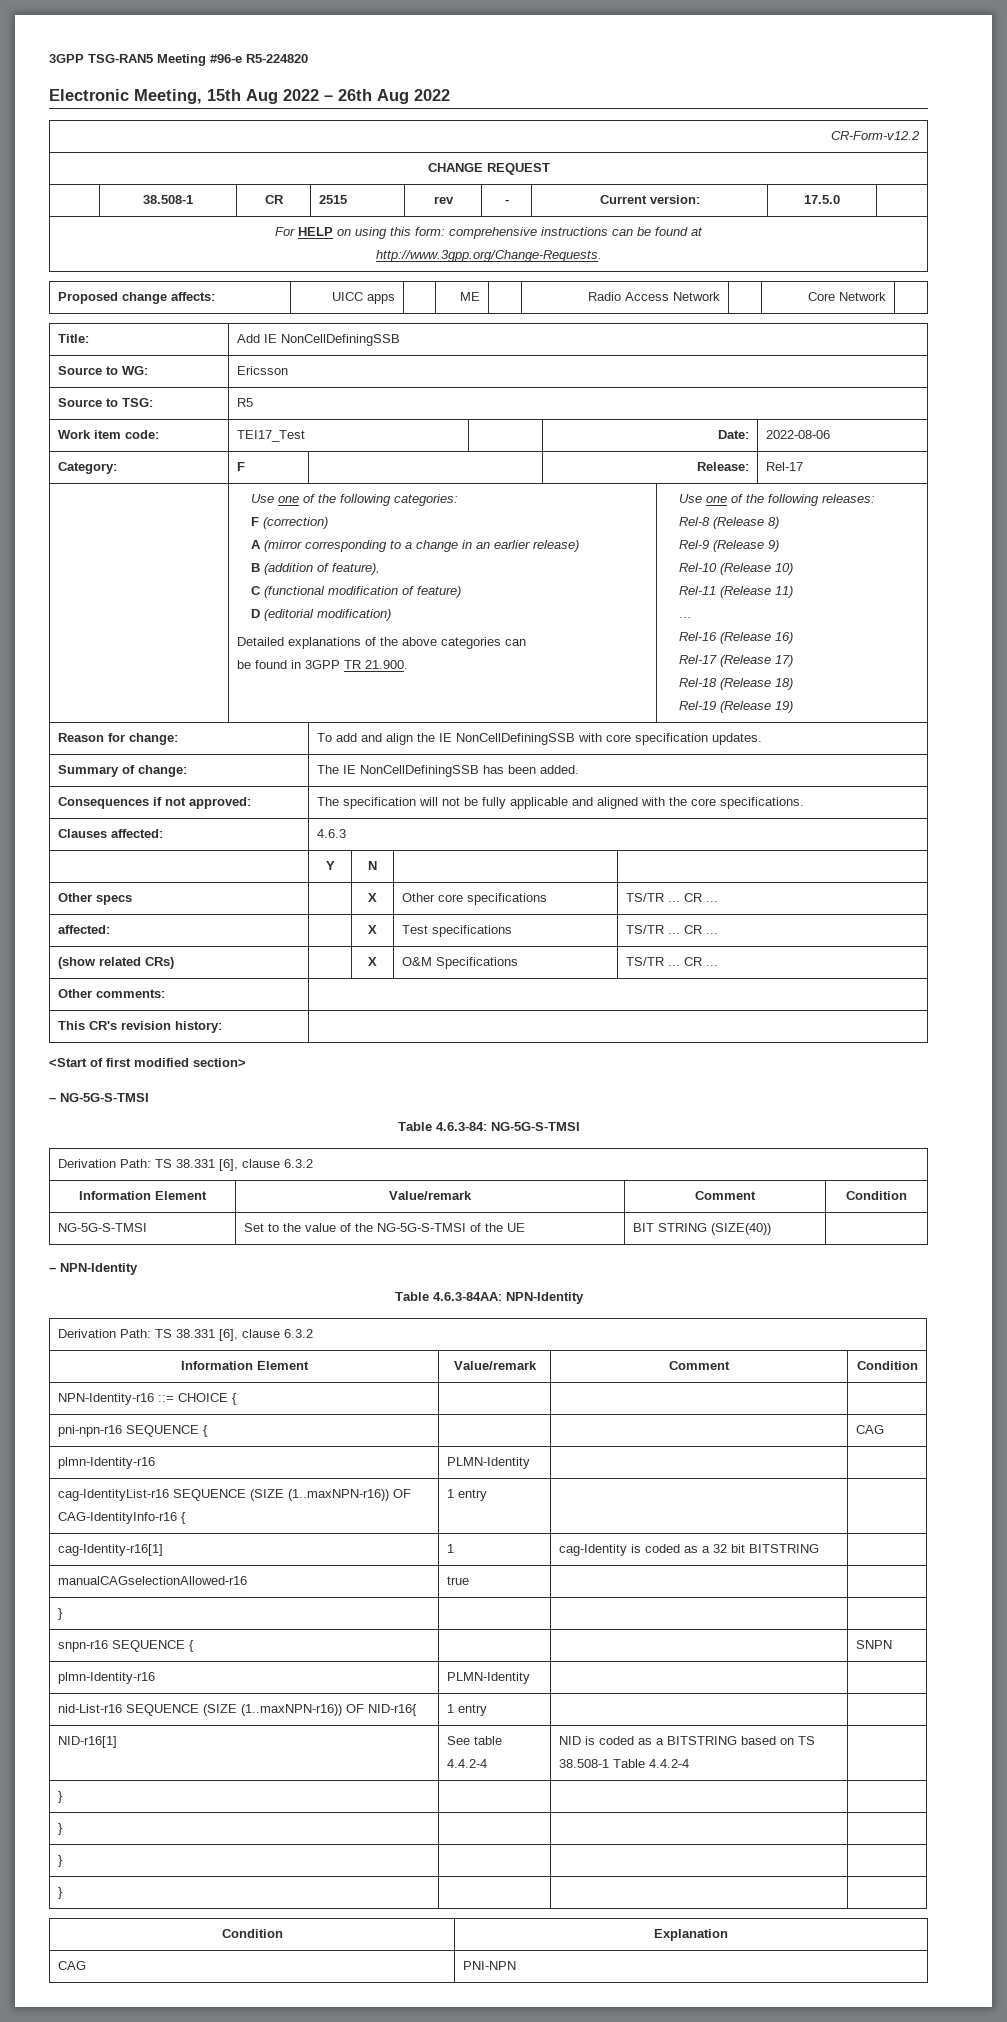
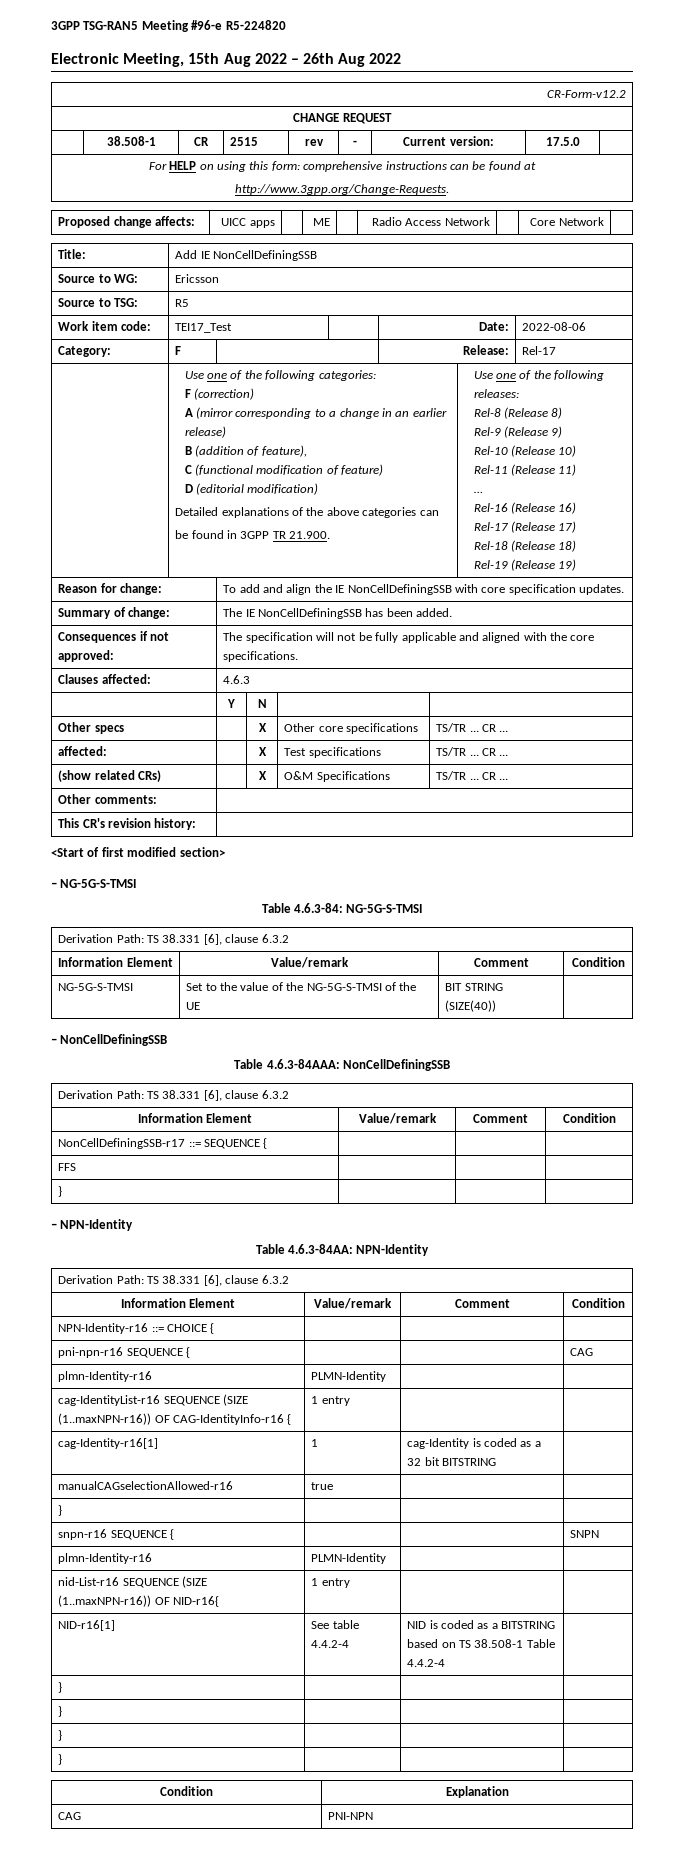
(771, 1229) none -> [51,1034,168,1046] [234,1059,450,1071] [58,1090,289,1101] [137,1113,253,1123] [358,1113,437,1124] [473,1114,528,1123] [562,1113,616,1123] [58,1138,268,1149] [58,1163,77,1171] [58,1186,63,1197] // – NonCellDefiningSSB // Table 4.6.3-84AAA: NonCellDefiningSSB // Derivation Path: TS 38.331 [6], clause 6.3.2 // Information Element | Value/remark | Comment | Condition // NonCellDefiningSSB-r17 ::= SEQUENCE { | | | // FFS | | | // } | | |

